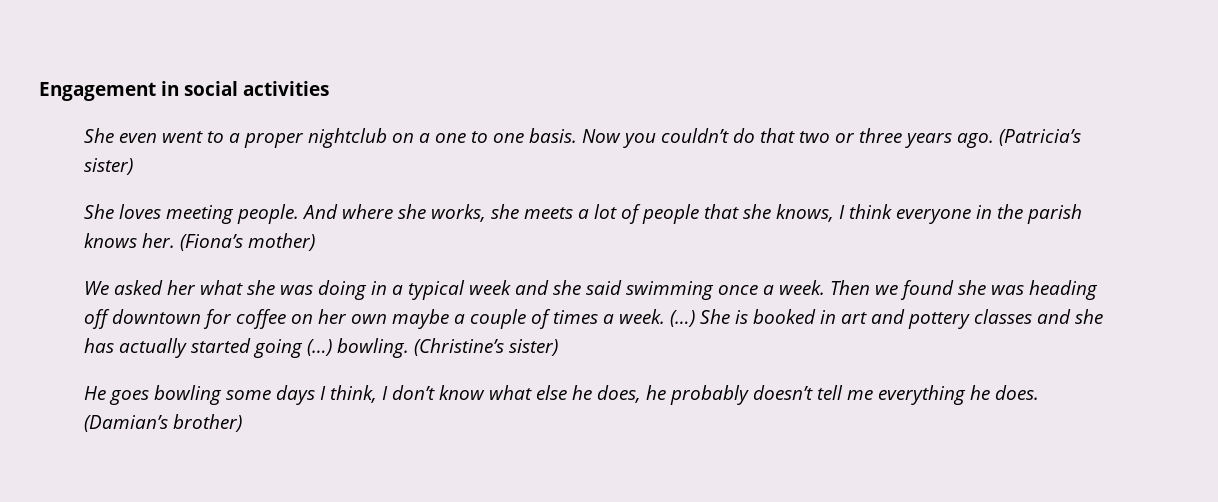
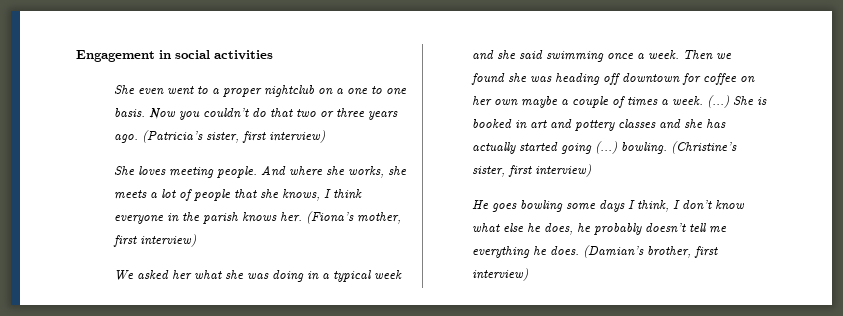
[83,158,133,175] sister) -> [206,130,326,143] sister, first interview)
[247,233,315,251] mother) -> [357,212,402,224] [113,234,197,247] mother, first interview)
[508,339,558,356] sister) -> [472,164,592,177] sister, first interview)
[172,414,242,432] brother) -> [647,246,719,258] [472,268,529,281] brother, first interview)

